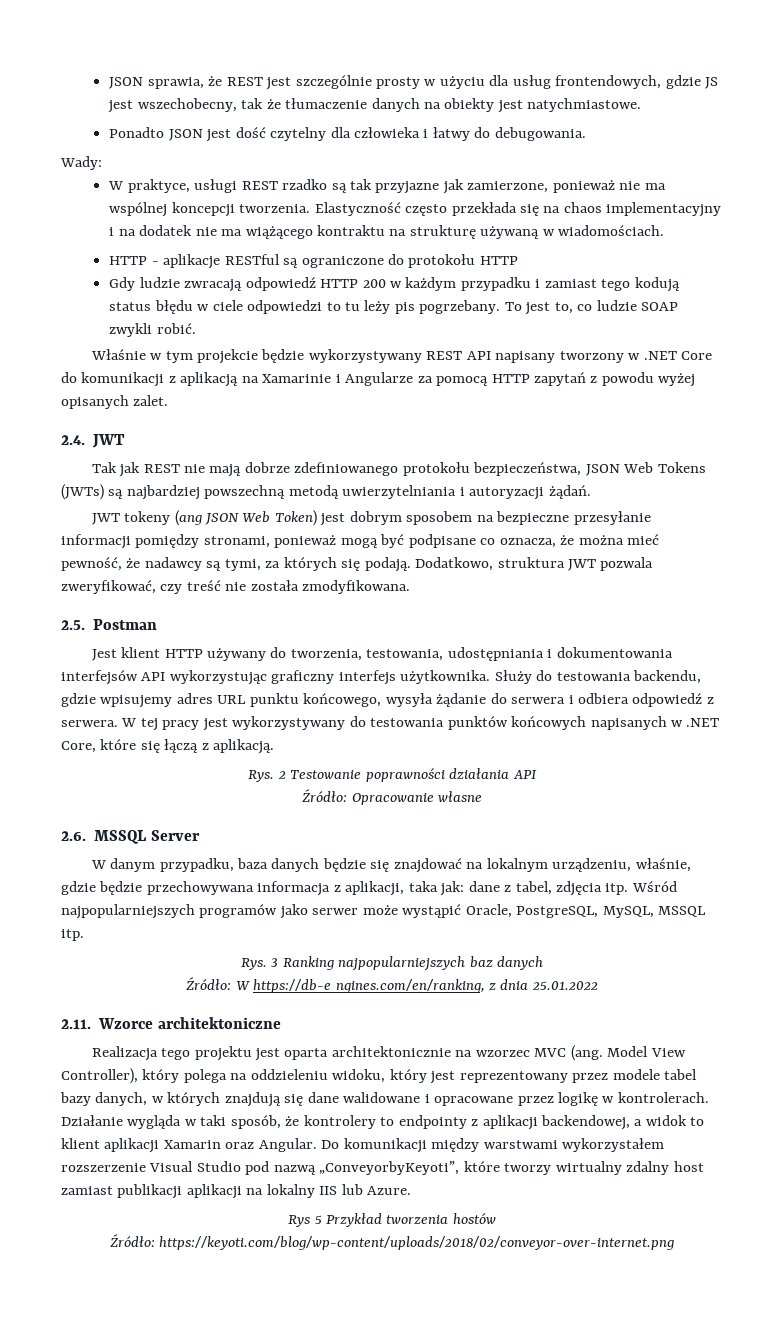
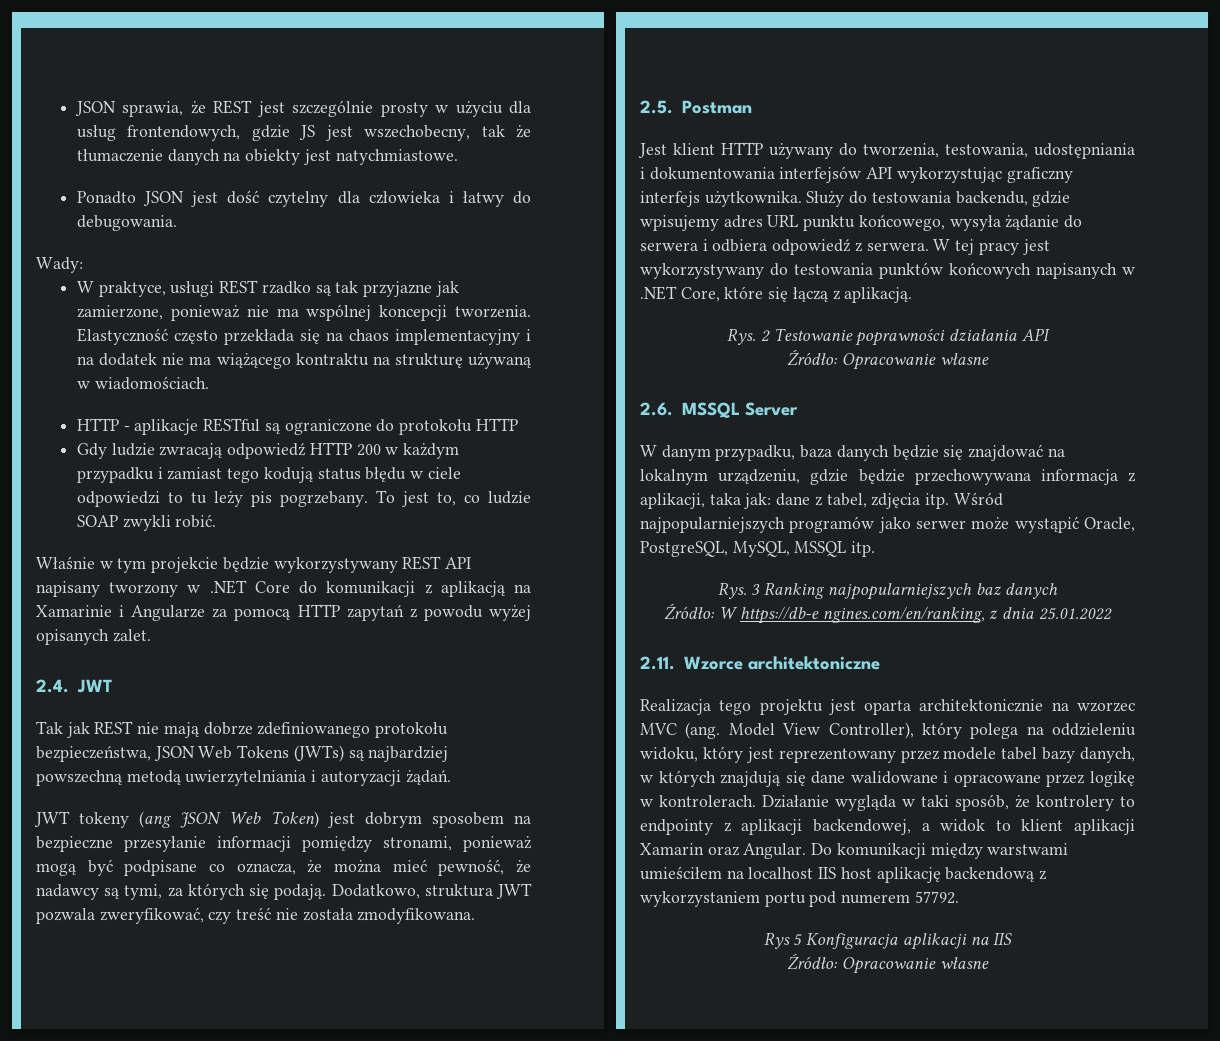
[635,858,691,872] właśnie, -> (801, 476) none
[562,1138,665,1152] [61,1161,704,1175] [61,1184,412,1199] [288,1213,496,1227] [109,1234,675,1250] wykorzystałem rozszerzenie Visual Studio pod nazwą „ConveyorbyKeyoti”, które tworzy wirtualny zdalny host zamiast publikacji aplikacji na lokalny IIS lub Azure. // Rys 5 Przykład tworzenia hostów // Źródło: https://keyoti.com/blog/wp-content/uploads/2018/02/conveyor-over-internet.png -> [640,866,1048,883] [640,891,959,907] [763,932,1013,950] [787,953,989,974] umieściłem na localhost IIS host aplikację backendową z wykorzystaniem portu pod numerem 57792. // Rys 5 Konfiguracja aplikacji na IIS // Źródło: Opracowanie własne

